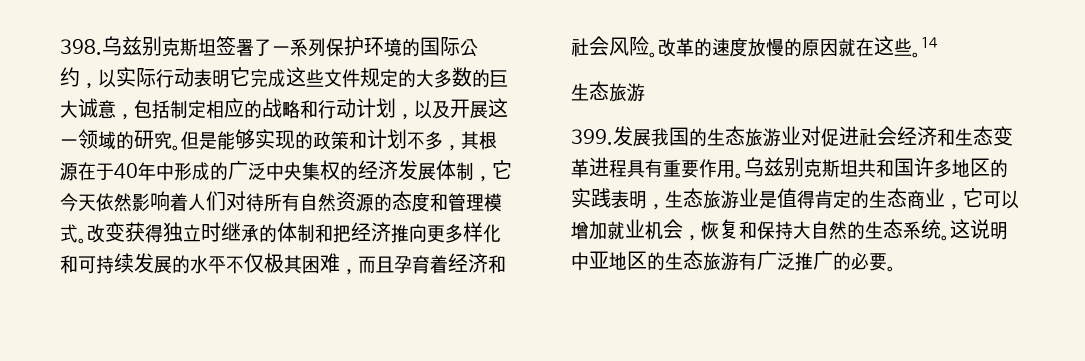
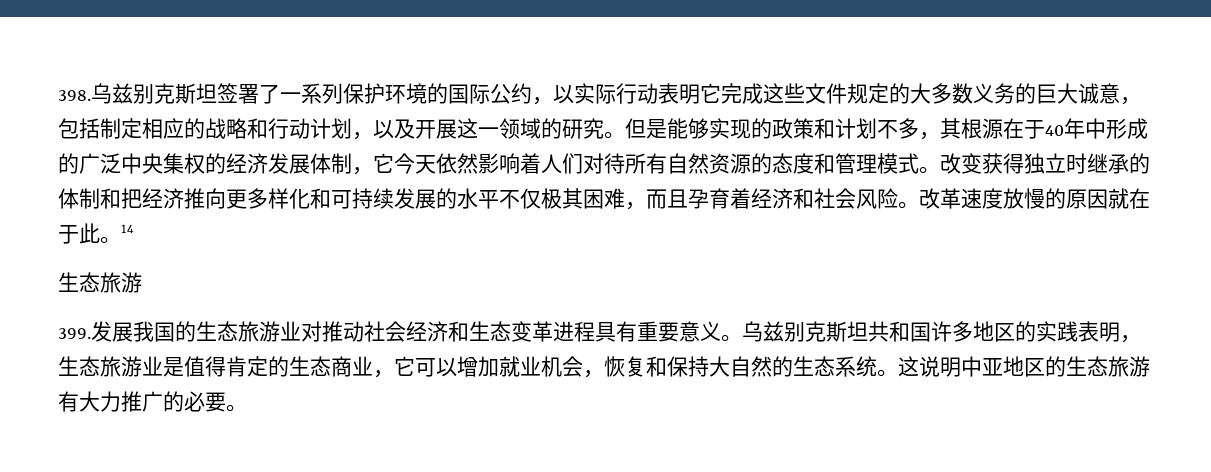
(472, 77) none -> [973,83,1015,104] 义务
[694,38,712,57] 的 -> (961, 198) none
[874,36,912,56] 这些 -> [58,223,100,244] 于此
[821,126,859,147] 促进 -> [322,321,364,342] 推动
[699,159,735,178] 作用 -> [679,321,721,342] 意义
[757,250,795,270] 广泛 -> [79,391,121,412] 大力

